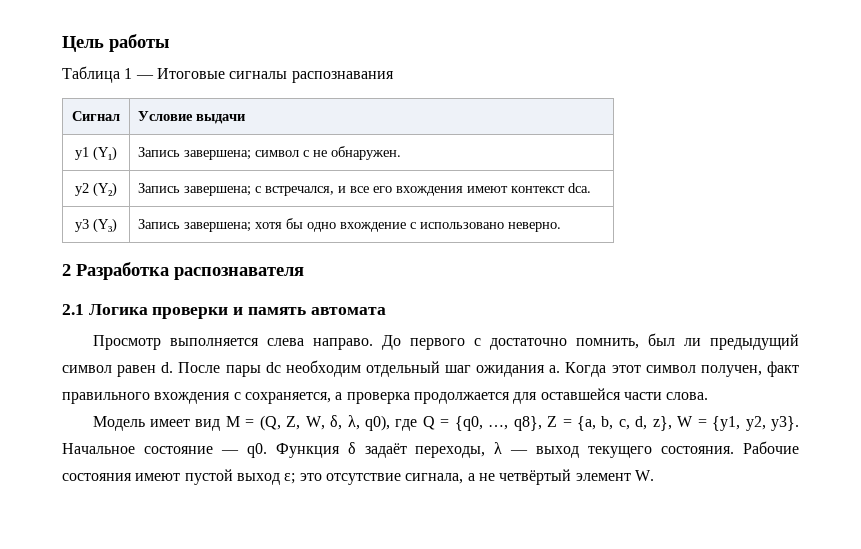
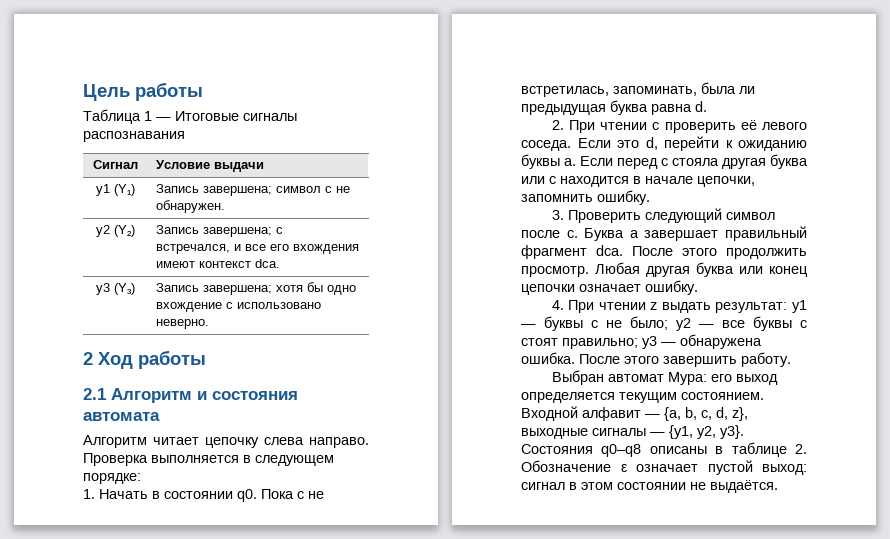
[76,262,304,280] Разработка распознавателя -> [98,350,206,369] Ход работы
[88,304,386,319] [92,333,800,350] [62,360,799,377] [62,388,709,404] [92,415,572,431] Логика проверки и память автомата // Просмотр выполняется слева направо. До первого c достаточно помнить, был ли предыдущий символ равен d. После пары dc необходим отдельный шаг ожидания a. Когда этот символ получен, факт правильного вхождения c сохраняется, а проверка продолжается для оставшейся части слова. // Модель имеет вид M = (Q, Z, W, δ, λ, q0), где Q = {q0, …, q8}, Z = -> [111,388,298,403] [83,412,160,421] [83,435,369,448] [83,453,334,466] [83,473,141,484] [83,489,324,502] [521,82,755,97] [521,100,707,115] [551,120,807,133] [521,136,807,151] [521,154,808,169] [521,176,755,187] [521,190,650,205] [551,208,775,223] [521,226,807,241] [521,245,807,259] [521,262,807,277] [521,280,698,295] [551,300,807,313] [521,316,807,331] [521,334,762,349] [521,352,791,367] [551,370,778,385] [521,392,764,403] [521,406,660,421] Алгоритм и состояния автомата // Алгоритм читает цепочку слева направо. Проверка выполняется в следующем порядке: // 1. Начать в состоянии q0. Пока c не встретилась, запоминать, была ли предыдущая буква равна d. // 2. При чтении c проверить её левого соседа. Если это d, перейти к ожиданию буквы a. Если перед c стояла другая буква или c находится в начале цепочки, запомнить ошибку. // 3. Проверить следующий символ после c. Буква a завершает правильный фрагмент dca. После этого продолжить просмотр. Любая другая буква или конец цепочки означает ошибку. // 4. При чтении z выдать результат: y1 — буквы c не было; y2 — все буквы c стоят правильно; y3 — обнаружена ошибка. После этого завершить работу. // Выбран автомат Мура: его выход определяется текущим состоянием. Входной алфавит —
[677,416,800,431] [62,441,799,458] [62,469,654,485] W = {y1, y2, y3}. Начальное состояние — q0. Функция δ задаёт переходы, λ — выход текущего состояния. Рабочие состояния имеют пустой выход ε; это отсутствие сигнала, а не четвёртый элемент W. -> [521,425,744,439] [521,442,807,457] [521,460,807,475] [521,480,778,493] выходные сигналы — {y1, y2, y3}. Состояния q0–q8 описаны в таблице 2. Обозначение ε означает пустой выход: сигнал в этом состоянии не выдаётся.

